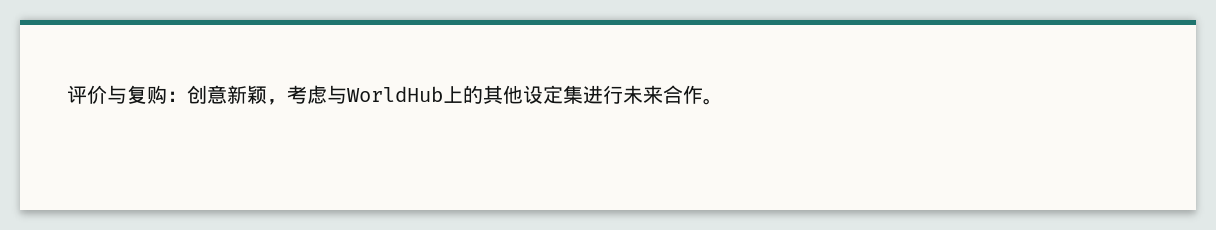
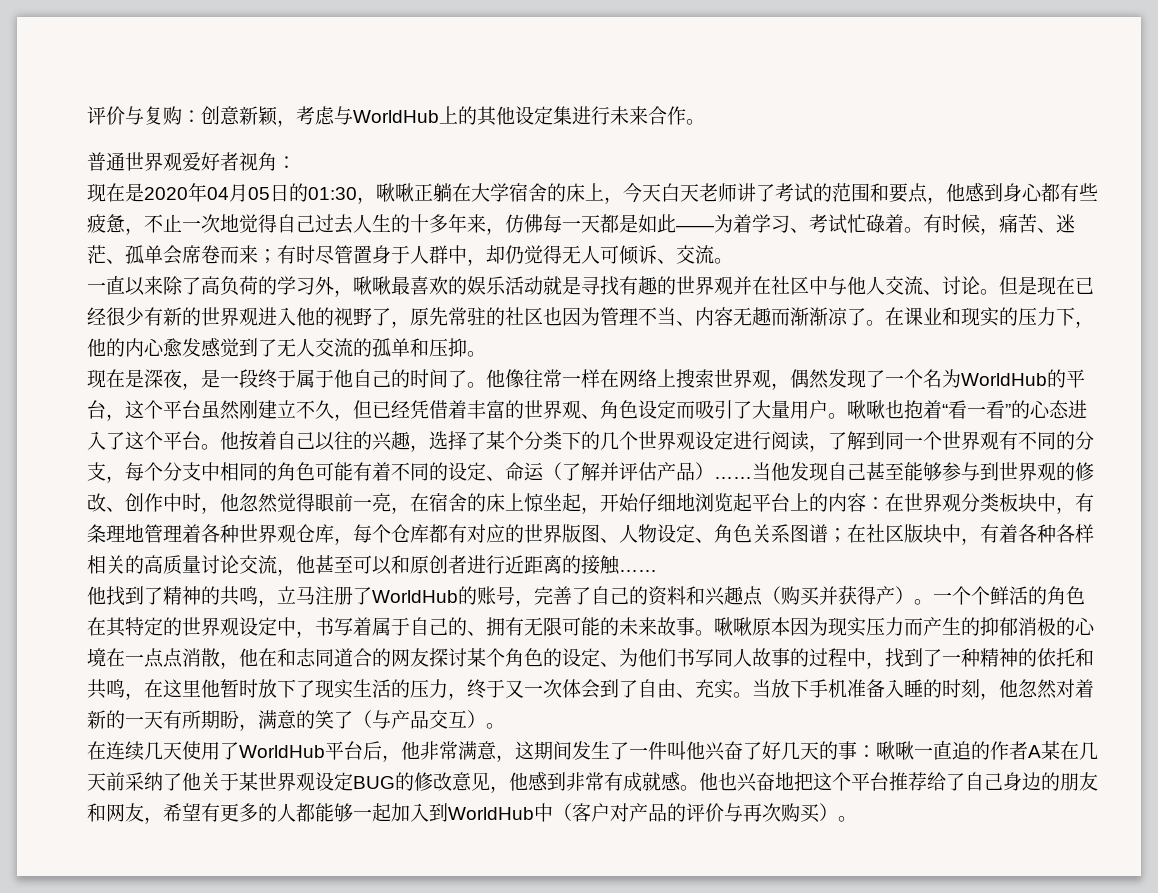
(723, 101) none -> [87,152,296,171] [87,183,1098,204] [87,214,1075,235] [87,245,733,266] [87,276,1094,297] [87,307,1094,328] [87,338,486,357] [87,369,1085,390] [87,400,1087,421] [87,431,1094,452] [87,462,1094,483] [87,493,1094,514] [87,524,1094,545] [87,555,657,576] [87,586,1085,607] [87,617,1095,638] [87,648,1094,669] [87,679,1094,700] [87,710,505,731] [87,741,1098,762] [87,772,1098,793] [87,803,857,824] // 普通世界观爱好者视角： // 现在是2020年04月05日的01:30，啾啾正躺在大学宿舍的床上，今天白天老师讲了考试的范围和要点，他感到身心都有些疲惫，不止一次地觉得自己过去人生的十多年来，仿佛每一天都是如此——为着学习、考试忙碌着。有时候，痛苦、迷茫、孤单会席卷而来；有时尽管置身于人群中，却仍觉得无人可倾诉、交流。 // 一直以来除了高负荷的学习外，啾啾最喜欢的娱乐活动就是寻找有趣的世界观并在社区中与他人交流、讨论。但是现在已经很少有新的世界观进入他的视野了，原先常驻的社区也因为管理不当、内容无趣而渐渐凉了。在课业和现实的压力下，他的内心愈发感觉到了无人交流的孤单和压抑。 // 现在是深夜，是一段终于属于他自己的时间了。他像往常一样在网络上搜索世界观，偶然发现了一个名为WorldHub的平台，这个平台虽然刚建立不久，但已经凭借着丰富的世界观、角色设定而吸引了大量用户。啾啾也抱着“看一看”的心态进入了这个平台。他按着自己以往的兴趣，选择了某个分类下的几个世界观设定进行阅读，了解到同一个世界观有不同的分支，每个分支中相同的角色可能有着不同的设定、命运（了解并评估产品）……当他发现自己甚至能够参与到世界观的修改、创作中时，他忽然觉得眼前一亮，在宿舍的床上惊坐起，开始仔细地浏览起平台上的内容：在世界观分类板块中，有条理地管理着各种世界观仓库，每个仓库都有对应的世界版图、人物设定、角色关系图谱；在社区版块中，有着各种各样相关的高质量讨论交流，他甚至可以和原创者进行近距离的接触…… // 他找到了精神的共鸣，立马注册了WorldHub的账号，完善了自己的资料和兴趣点（购买并获得产）。一个个鲜活的角色在其特定的世界观设定中，书写着属于自己的、拥有无限可能的未来故事。啾啾原本因为现实压力而产生的抑郁消极的心境在一点点消散，他在和志同道合的网友探讨某个角色的设定、为他们书写同人故事的过程中，找到了一种精神的依托和共鸣，在这里他暂时放下了现实生活的压力，终于又一次体会到了自由、充实。当放下手机准备入睡的时刻，他忽然对着新的一天有所期盼，满意的笑了（与产品交互）。 // 在连续几天使用了WorldHub平台后，他非常满意，这期间发生了一件叫他兴奋了好几天的事：啾啾一直追的作者A某在几天前采纳了他关于某世界观设定BUG的修改意见，他感到非常有成就感。他也兴奋地把这个平台推荐给了自己身边的朋友和网友，希望有更多的人都能够一起加入到WorldHub中（客户对产品的评价与再次购买）。

